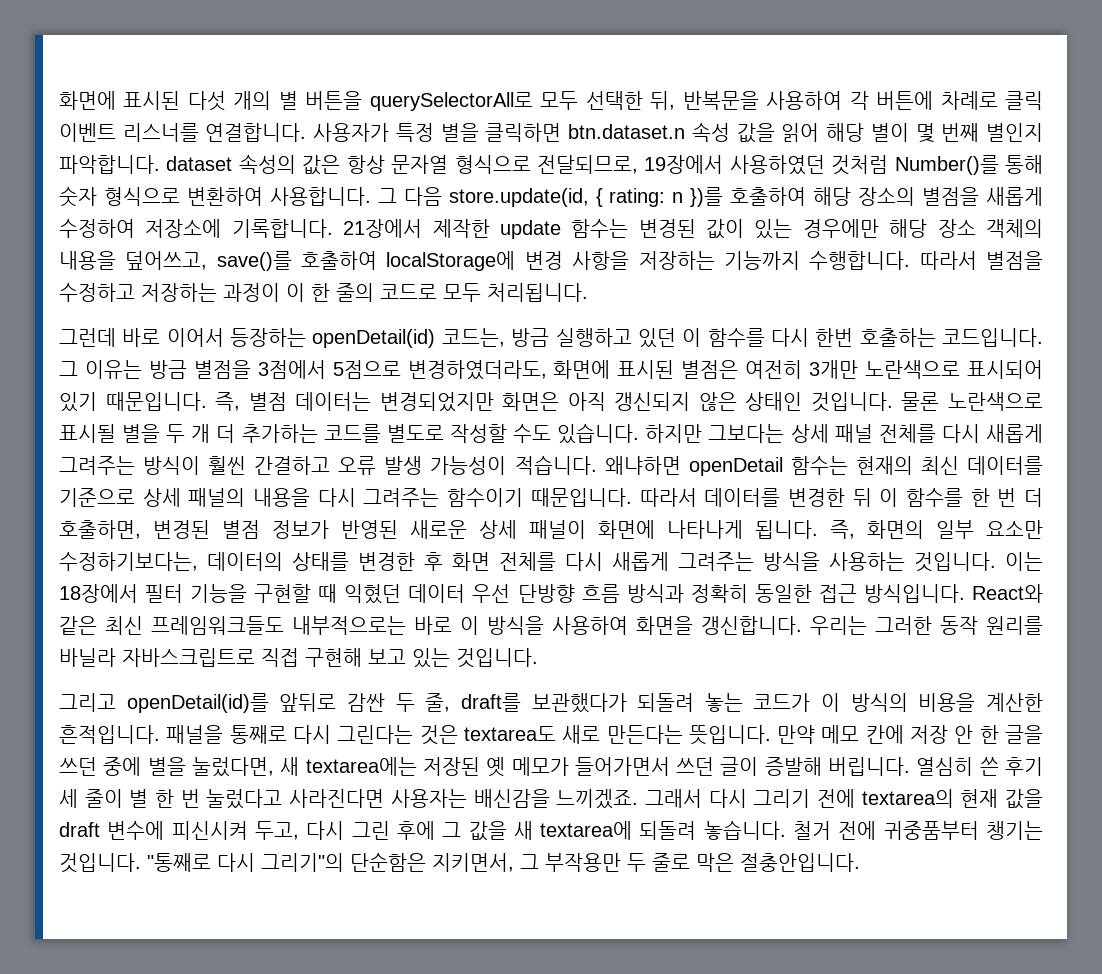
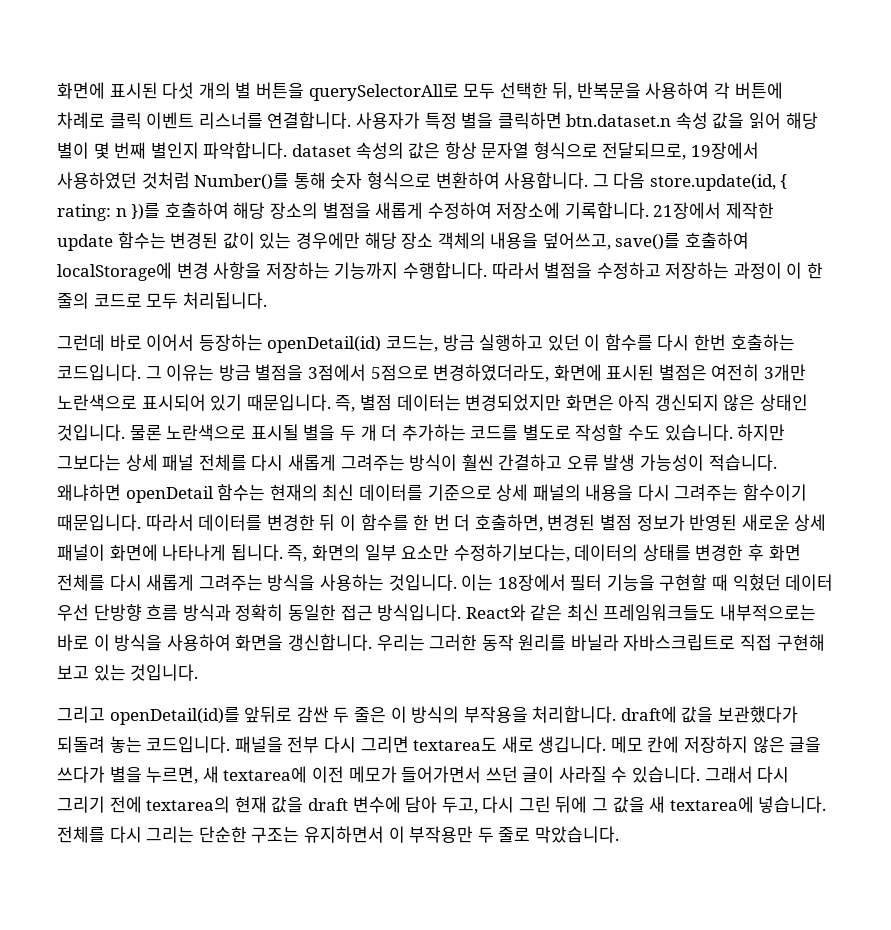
[425,693,1043,713] [59,725,1043,745] [59,757,1043,777] [59,789,639,809] 줄, draft를 보관했다가 되돌려 놓는 코드가 이 방식의 비용을 계산한 흔적입니다. 패널을 통째로 다시 그린다는 것은 textarea도 새로 만든다는 뜻입니다. 만약 메모 칸에 저장 안 한 글을 쓰던 중에 별을 눌렀다면, 새 textarea에는 저장된 옛 메모가 들어가면서 쓰던 글이 증발해 버립니다. 열심히 쓴 후기 세 줄이 별 한 번 눌렀다고 사라진다면 사용자는 배신감을 느끼겠죠. -> [353,706,799,723] [57,736,822,753] [57,766,701,784] 줄은 이 방식의 부작용을 처리합니다. draft에 값을 보관했다가 되돌려 놓는 코드입니다. 패널을 전부 다시 그리면 textarea도 새로 생깁니다. 메모 칸에 저장하지 않은 글을 쓰다가 별을 누르면, 새 textarea에 이전 메모가 들어가면서 쓰던 글이 사라질 수 있습니다.
[171,821,248,840] 피신시켜 -> [405,796,438,813] 담아
[396,821,435,840] 후에 -> [555,796,588,813] 뒤에
[639,820,1043,840] [59,852,539,873] 되돌려 놓습니다. 철거 전에 귀중품부터 챙기는 것입니다. "통째로 다시 그리기"의 단순함은 지키면서, 그 -> [758,796,827,813] [57,826,405,843] 넣습니다. 전체를 다시 그리는 단순한 구조는 유지하면서 이
[696,853,860,872] 막은 절충안입니다. -> [534,826,619,843] 막았습니다.

